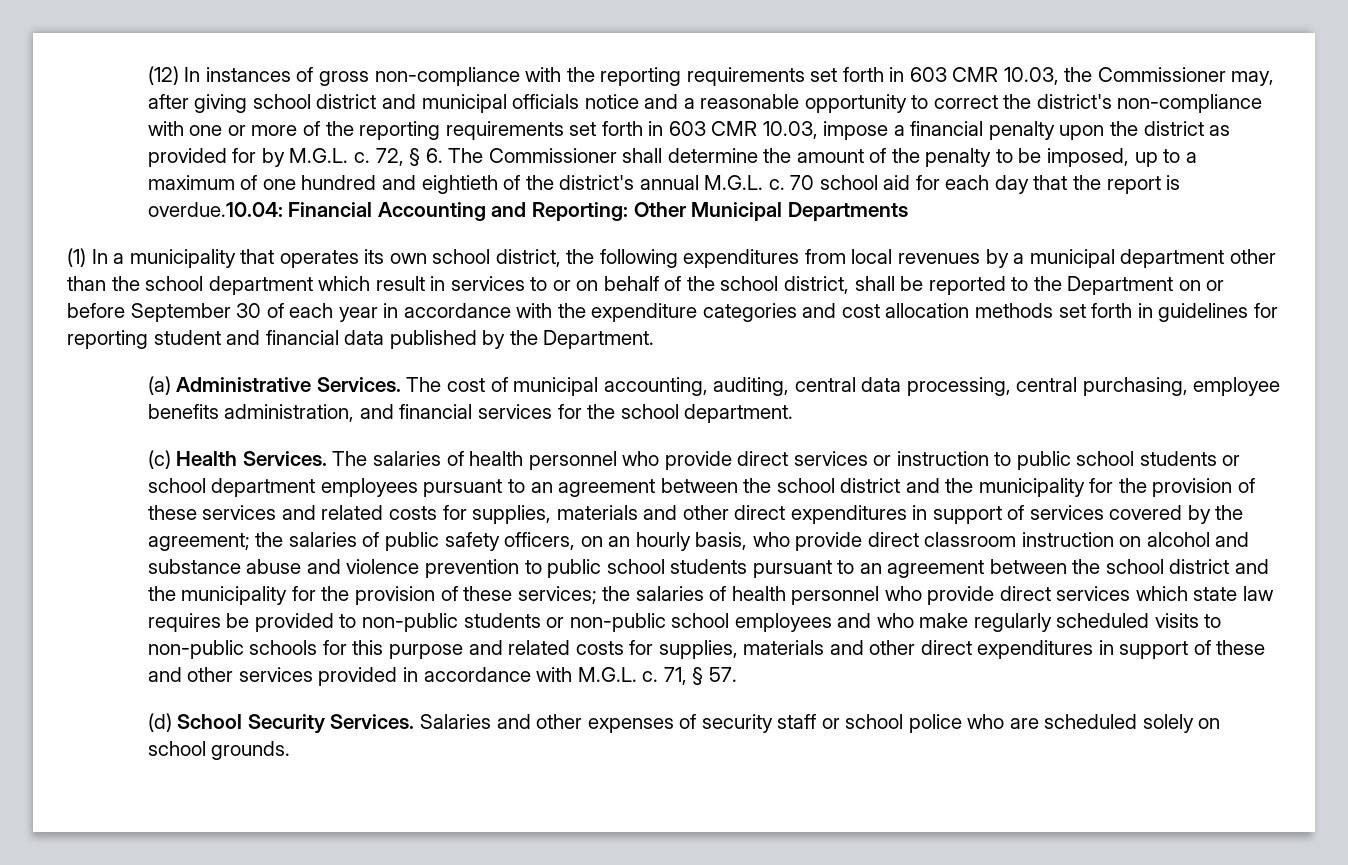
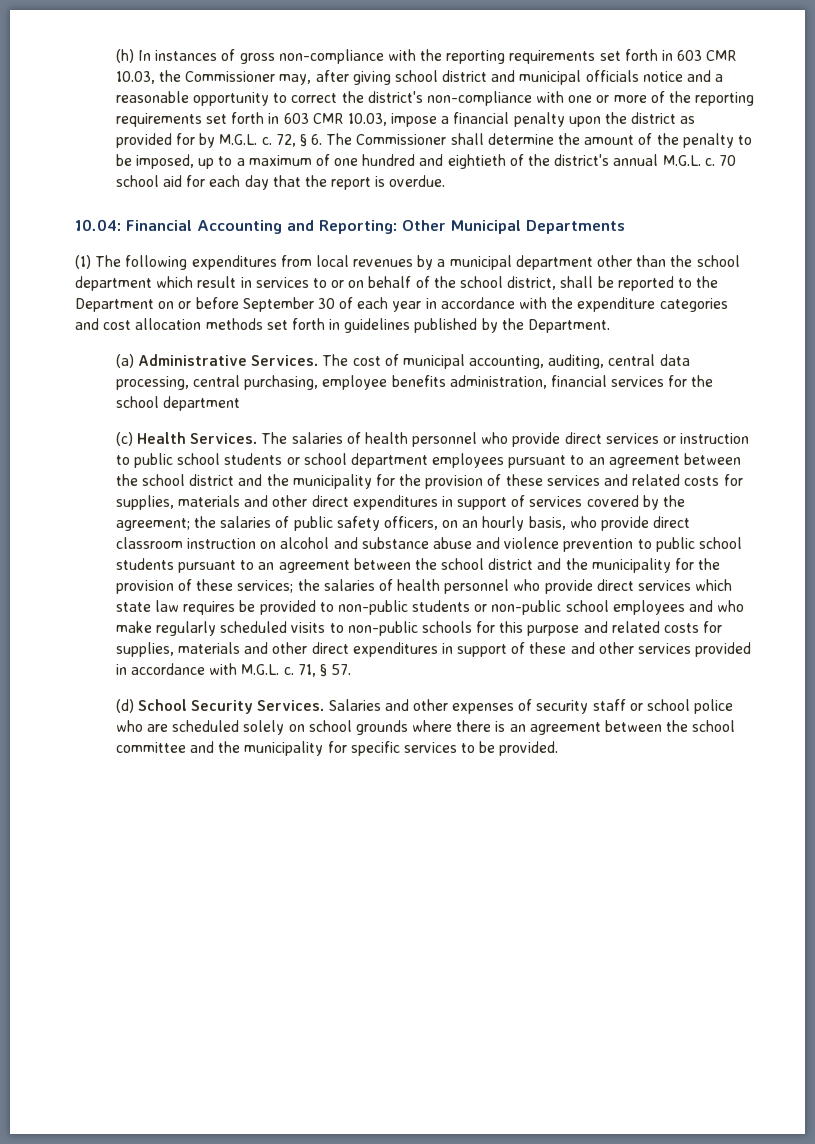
[147,66,179,85] (12) -> [115,49,134,63] (h)
[147,202,283,217] overdue.10.04: -> [389,175,446,187] [75,219,121,231] overdue. // 10.04:
[91,249,595,268] In a municipality that operates its own school district, the -> [95,255,122,267] The
[1253,303,1278,318] [67,330,385,349] for reporting student and financial data -> (411, 325) none
[359,404,394,419] and -> (547, 382) none
[684,404,794,423] department. -> [163,396,241,411] department
[211,741,291,760] grounds. -> [355,720,736,735] [115,741,559,756] grounds where there is an agreement between the school committee and the municipality for specific services to be provided.

